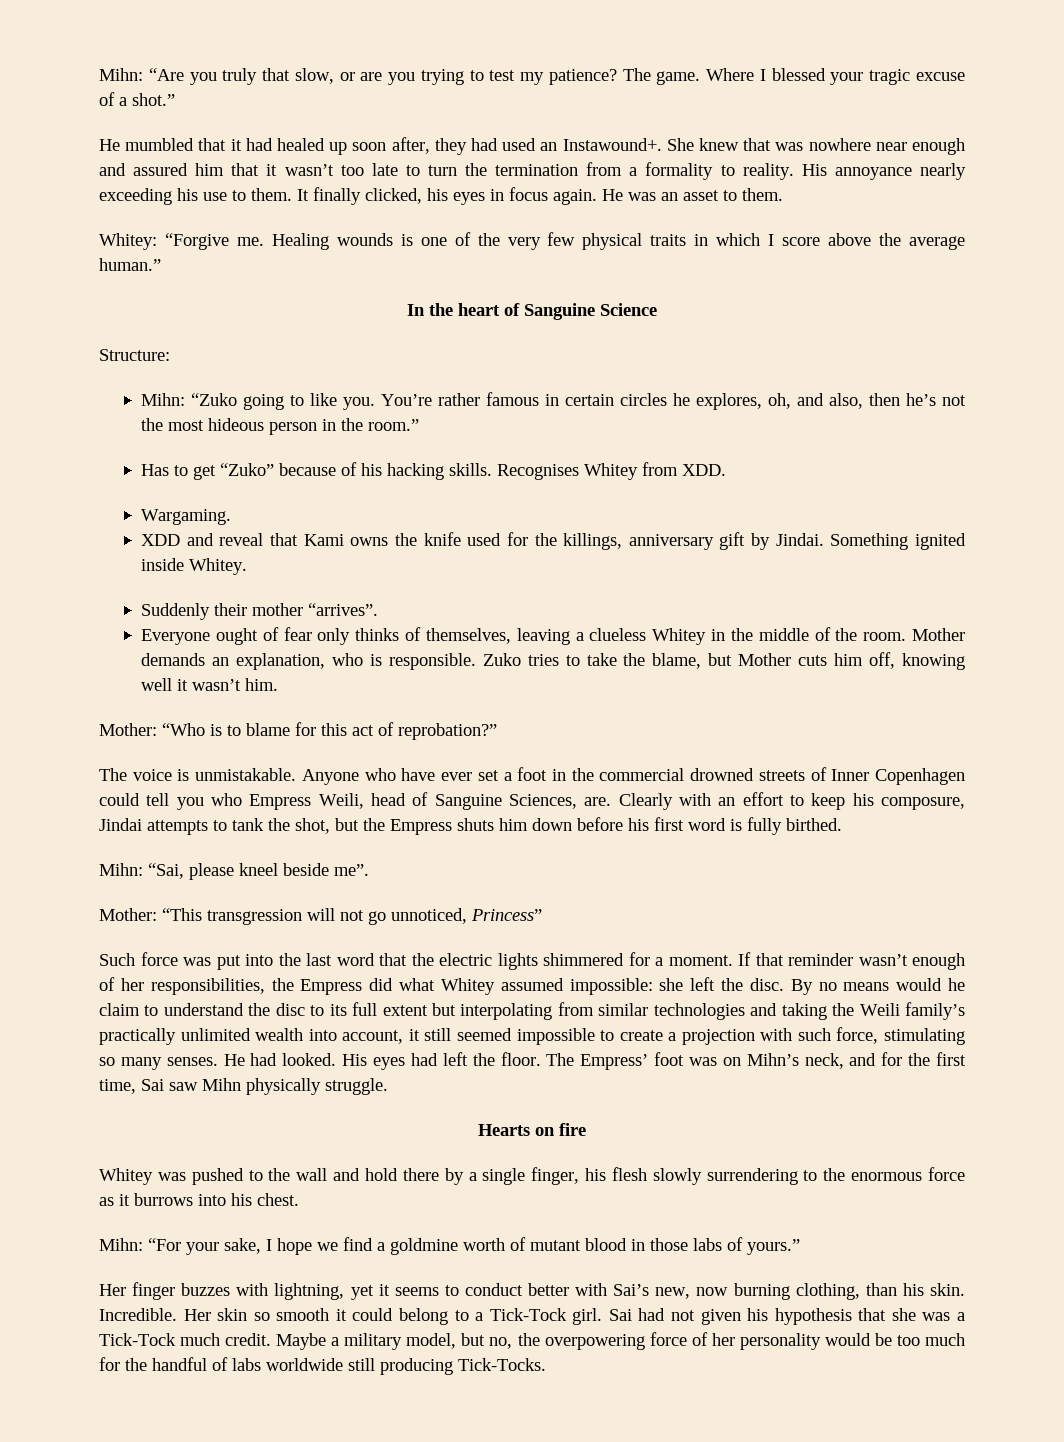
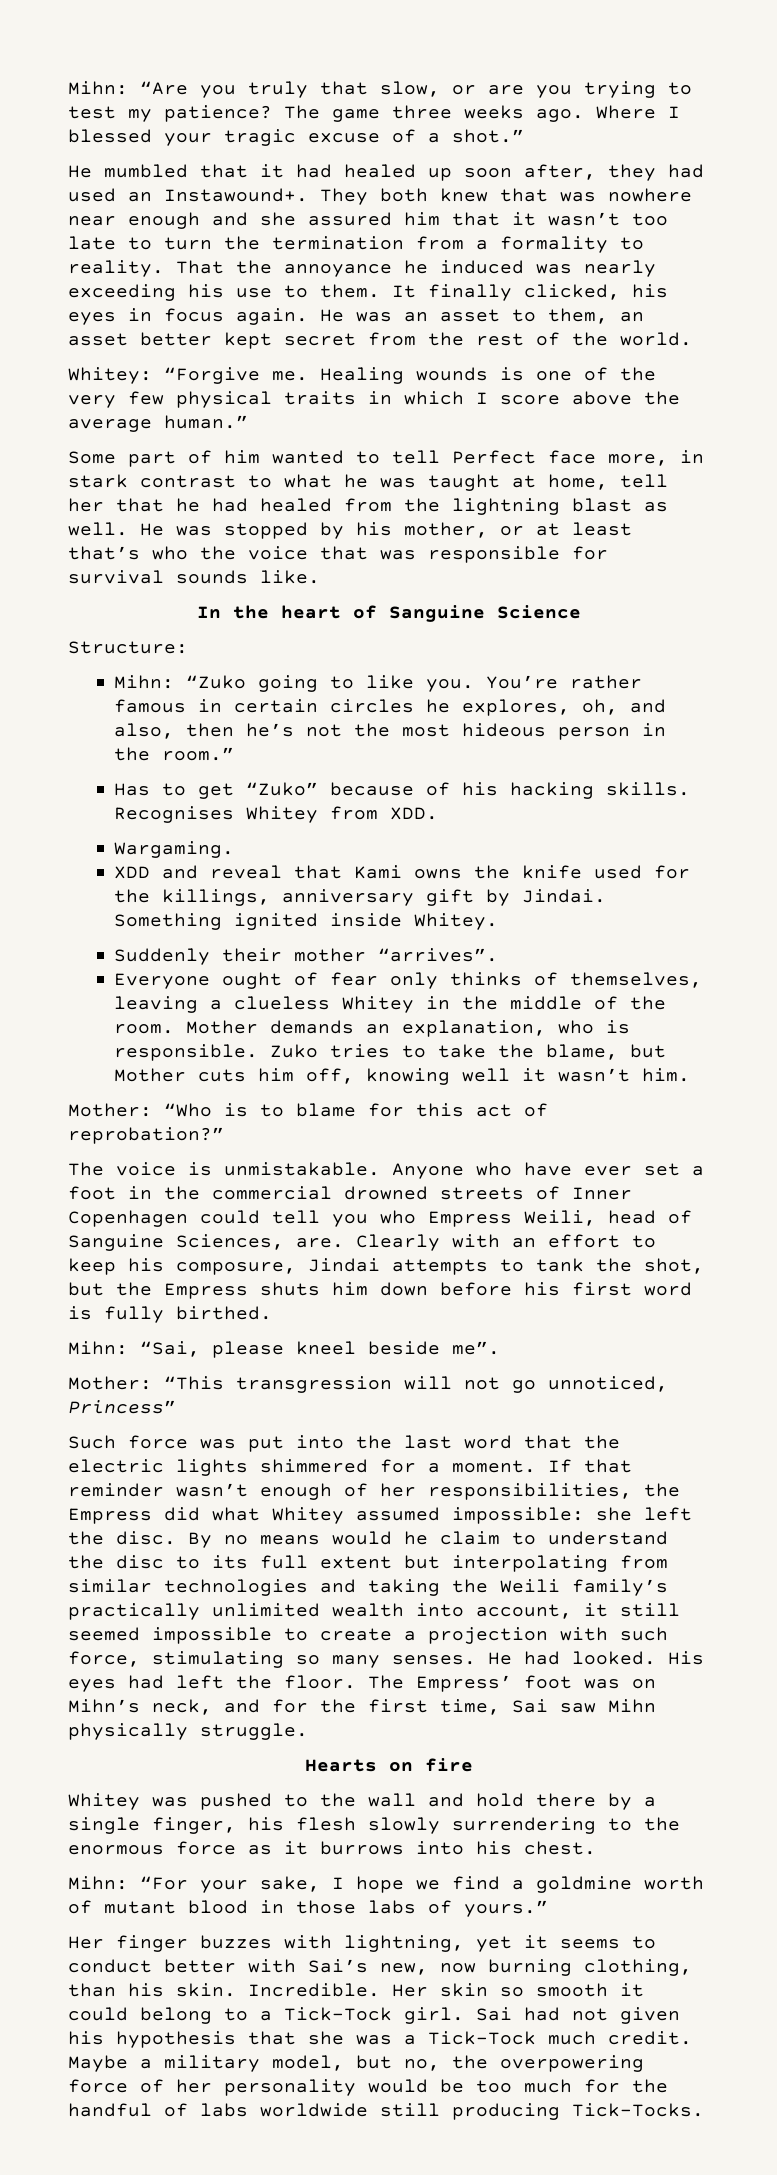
[656,71,701,85] game. -> [332,105,584,122] game three weeks ago.
[666,138,694,151] She -> [320,188,428,205] They both
(126, 169) none -> [260,212,296,226] she
[801,164,912,180] His annoyance -> [176,260,572,277] That the annoyance he induced was
[742,188,783,201] them. -> [548,308,644,324] [68,332,692,349] them, an asset better kept secret from the rest of the world.
(161, 264) none -> [68,450,704,467] [68,474,668,491] [68,498,668,515] [68,522,632,539] [68,546,608,563] [68,570,320,584] // Some part of him wanted to tell Perfect face more, in stark contrast to what he was taught at home, tell her that he had healed from the lightning blast as well. He was stopped by his mother, or at least that’s who the voice that was responsible for survival sounds like.

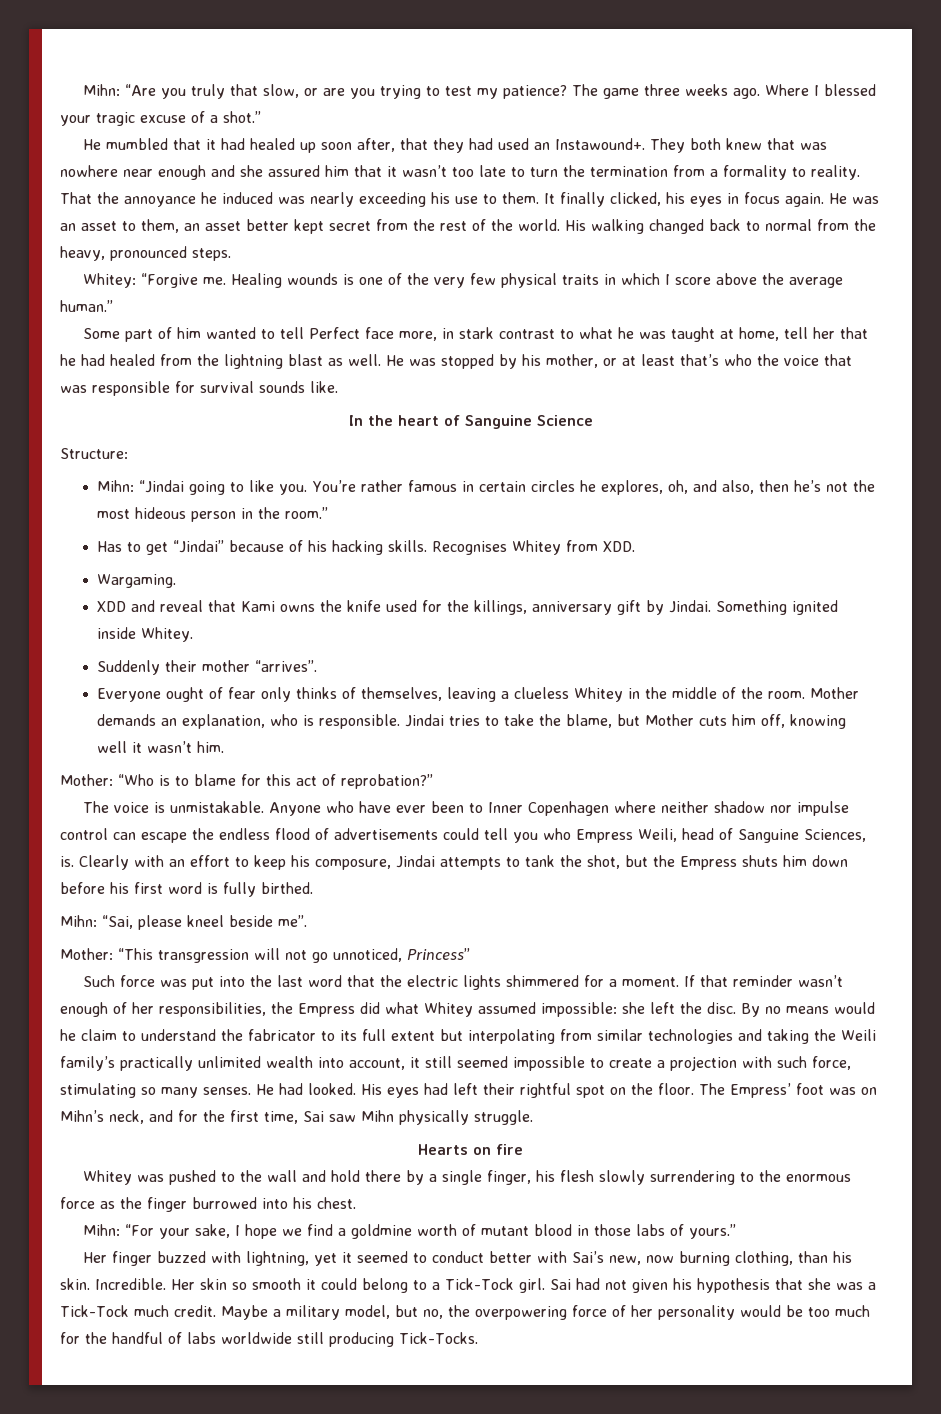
(596, 172) none -> [400,138,429,150] that
(692, 339) none -> [565,219,876,234] [60,246,231,261] His walking changed back to normal from the heavy, pronounced steps.
[186,675,247,689] “Zuko -> [139,480,185,493] “Jindai
[246,782,319,796] “Zuko” -> [173,540,225,553] “Jindai”
[270,1044,319,1058] Zuko -> [405,714,445,727] Jindai
[644,1163,704,1176] [68,1186,632,1200] [68,1210,188,1227] set a foot in the commercial drowned streets of Inner Copenhagen -> [431,801,850,816] [60,828,438,843] been to Inner Copenhagen where neither shadow nor impulse control can escape the endless flood of advertisements
[296,1238,344,1248] are. -> [60,856,74,867] is.
[116,1555,164,1569] disc -> [248,1029,316,1041] fabricator
(224, 1682) none -> [483,1083,626,1098] their rightful spot on
[284,1841,404,1855] it burrows -> [120,1197,257,1212] the finger burrowed
[200,1935,272,1949] buzzes -> [157,1251,207,1263] buzzed
[560,1939,620,1949] seems -> [357,1251,409,1263] seemed

